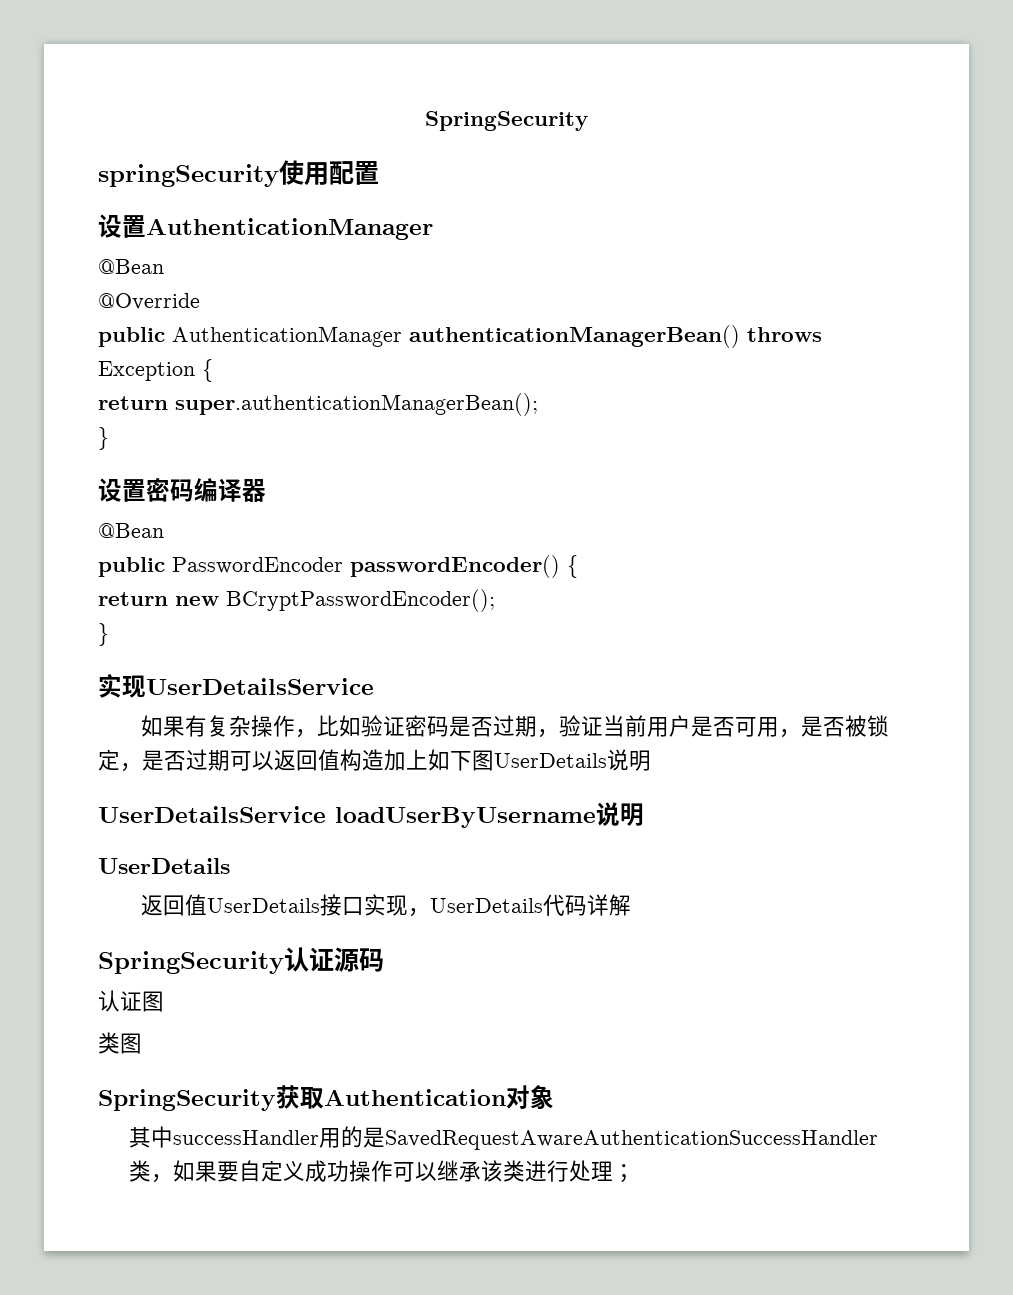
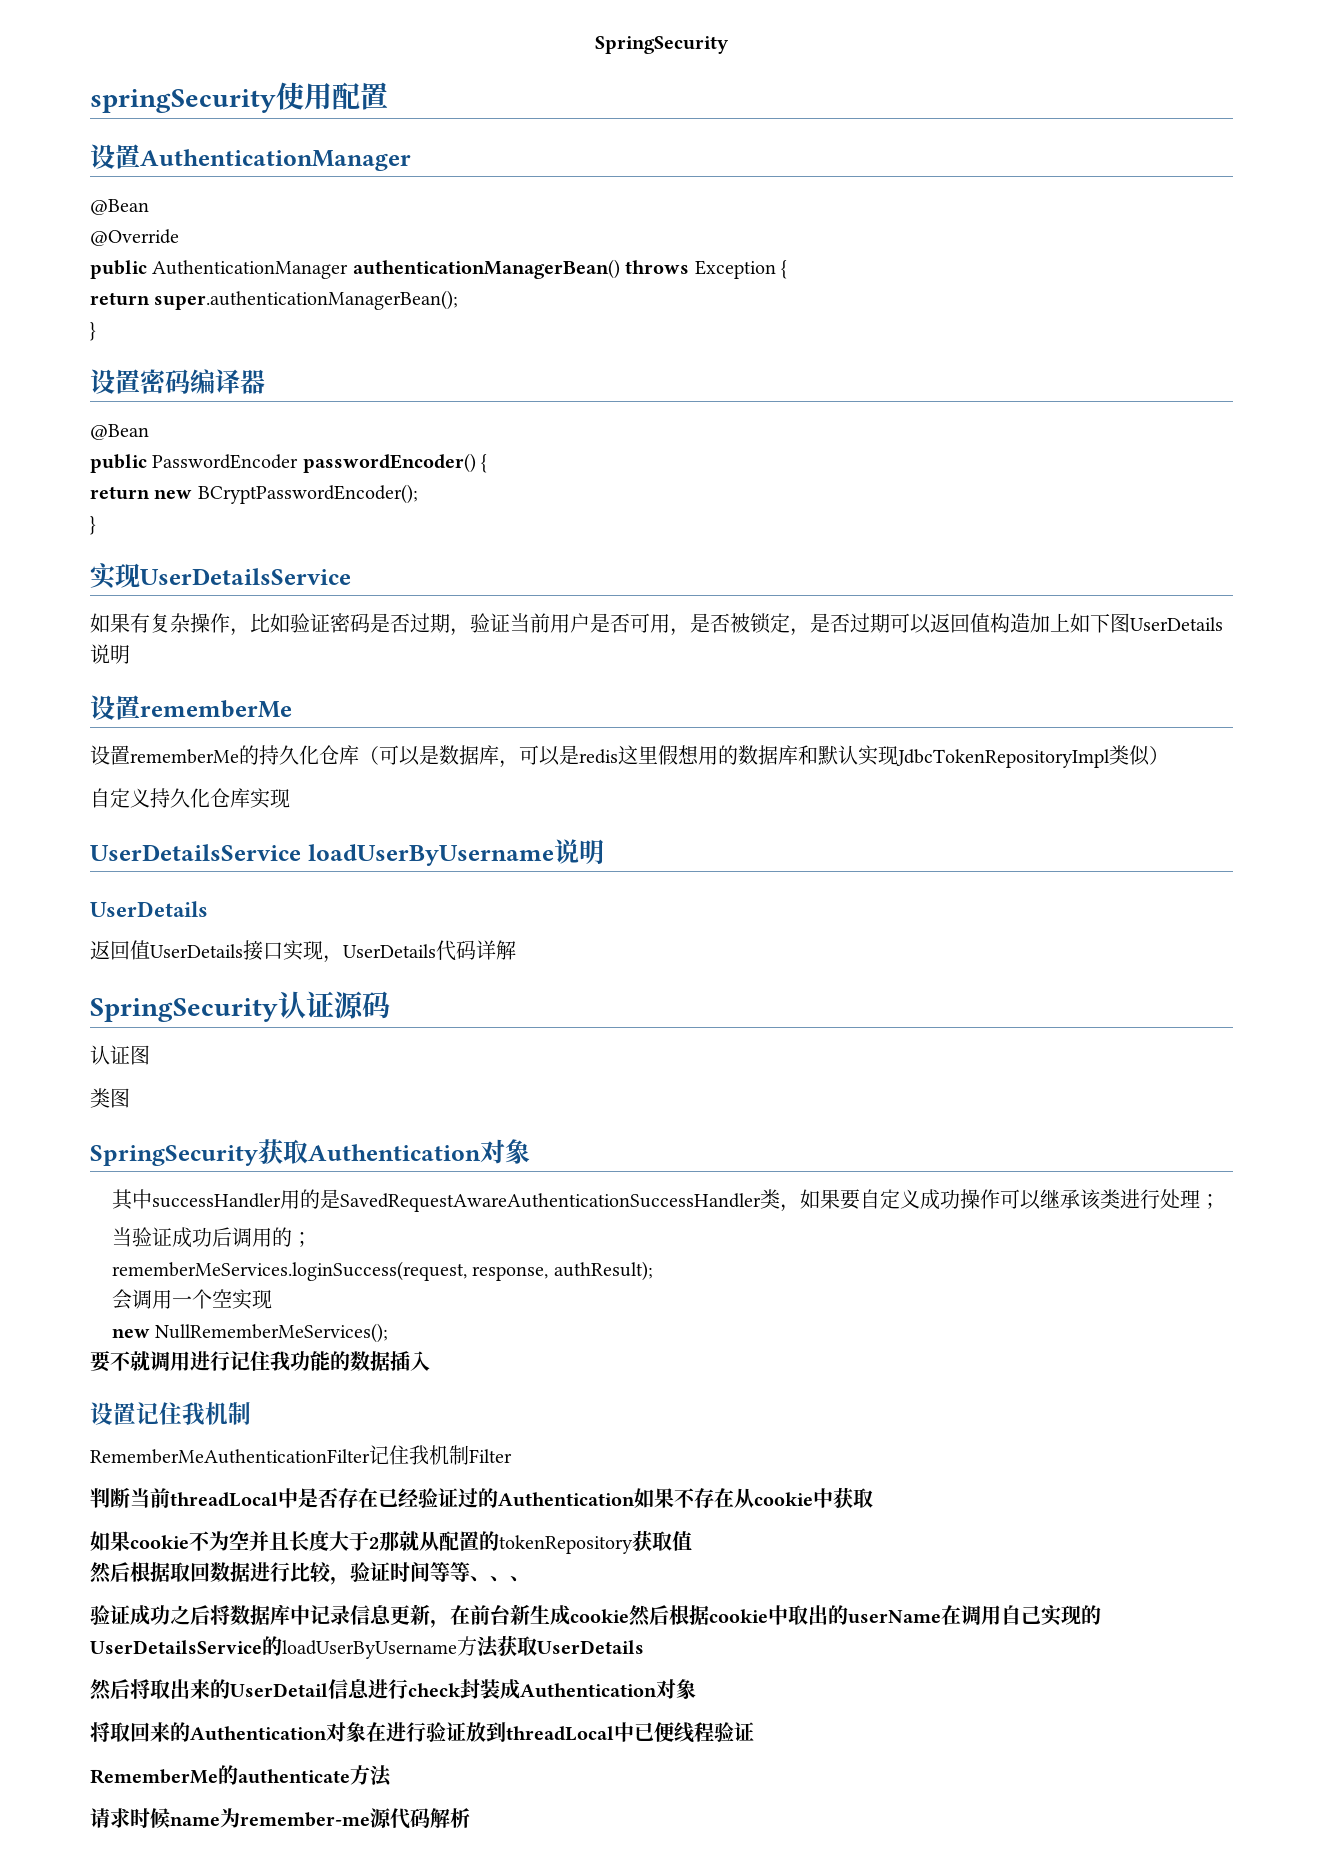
(651, 760) none -> [90,695,292,720] [90,745,1169,768] [90,788,290,809] // 设置rememberMe // 设置rememberMe的持久化仓库（可以是数据库，可以是redis这里假想用的数据库和默认实现JdbcTokenRepositoryImpl类似） // 自定义持久化仓库实现
(635, 1173) none -> [112,1227,313,1248] [112,1261,653,1281] [112,1289,273,1310] [112,1323,389,1343] [90,1351,430,1372] [90,1402,251,1426] [90,1445,512,1465] [90,1487,873,1508] [90,1530,692,1554] [90,1562,530,1585] [90,1604,1101,1628] [90,1635,644,1659] [90,1679,696,1701] [90,1722,754,1743] [90,1765,392,1787] [90,1808,470,1829] // 当验证成功后调用的； // rememberMeServices.loginSuccess(request, response, authResult); // 会调用一个空实现 // new NullRememberMeServices(); // 要不就调用进行记住我功能的数据插入 // 设置记住我机制 // RememberMeAuthenticationFilter记住我机制Filter // 判断当前threadLocal中是否存在已经验证过的Authentication如果不存在从cookie中获取 // 如果cookie不为空并且长度大于2那就从配置的tokenRepository获取值 // 然后根据取回数据进行比较，验证时间等等、、、 // 验证成功之后将数据库中记录信息更新，在前台新生成cookie然后根据cookie中取出的userName在调用自己实现的UserDetailsService的loadUserByUsername方法获取UserDetails // 然后将取出来的UserDetail信息进行check封装成Authentication对象 // 将取回来的Authentication对象在进行验证放到threadLocal中已便线程验证 // RememberMe的authenticate方法 // 请求时候name为remember-me源代码解析

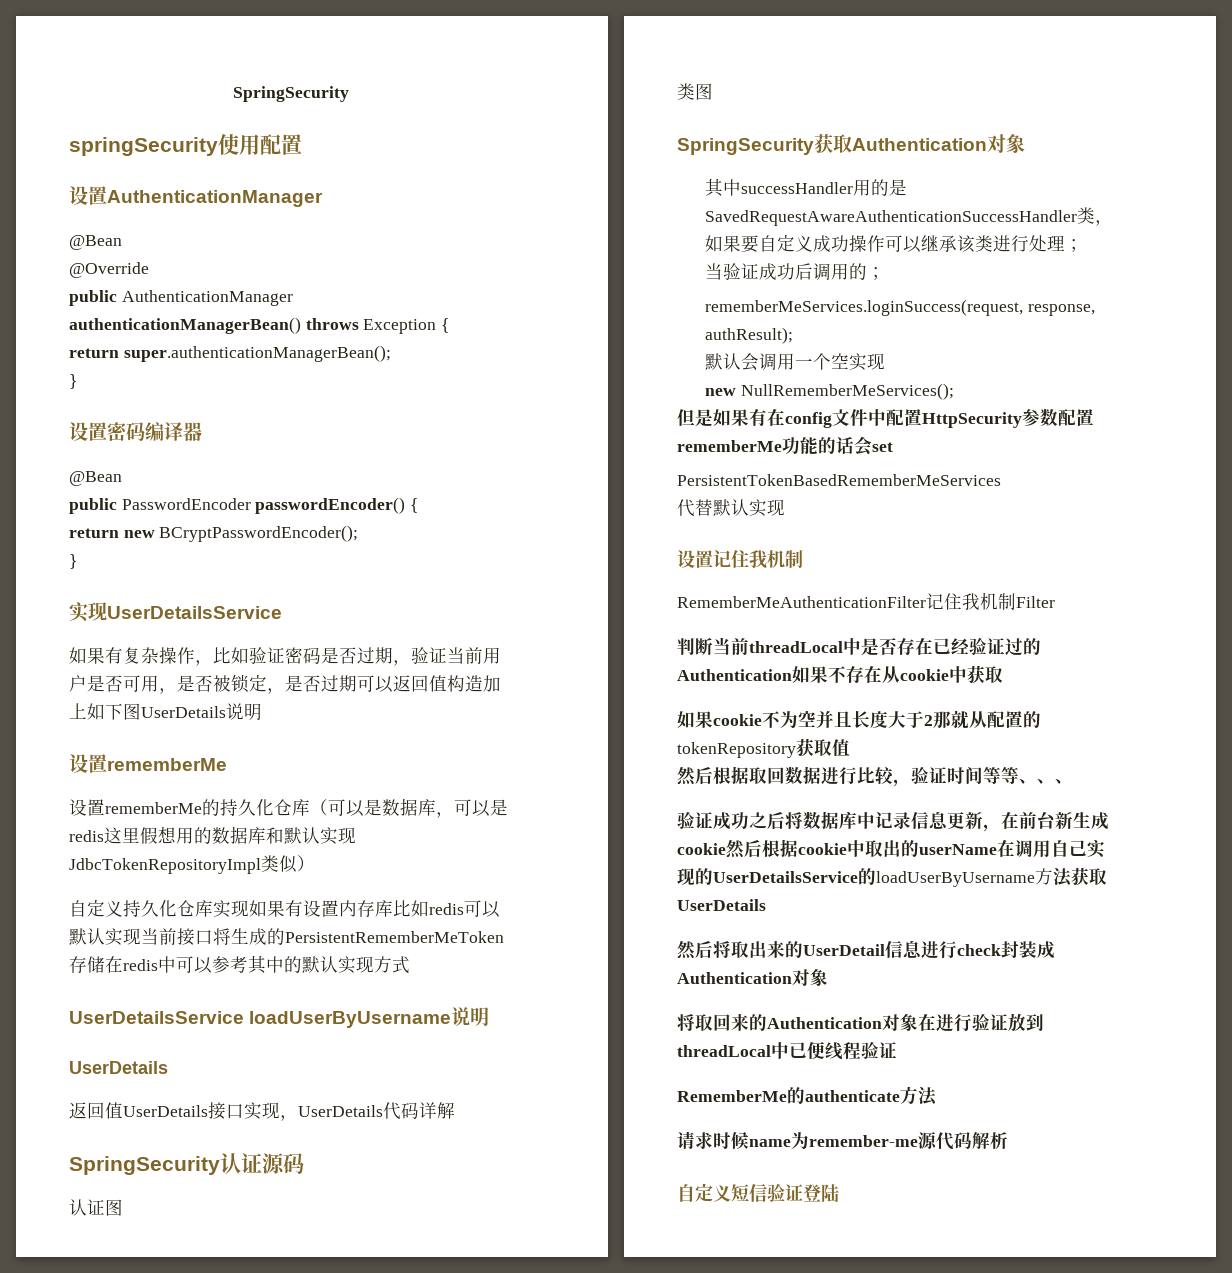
(290, 798) none -> [249,900,500,918] [69,928,504,946] [69,955,410,974] 如果有设置内存库比如redis可以默认实现当前接口将生成的PersistentRememberMeToken存储在redis中可以参考其中的默认实现方式
(653, 1271) none -> [704,353,741,370] 默认
[90,1351,430,1372] 要不就调用进行记住我功能的数据插入 -> [677,408,1094,428] [677,436,893,456] [677,474,1001,486] [677,499,785,517] 但是如果有在config文件中配置HttpSecurity参数配置rememberMe功能的话会set // PersistentTokenBasedRememberMeServices // 代替默认实现
(470, 1818) none -> [677,1183,839,1202] // 自定义短信验证登陆

